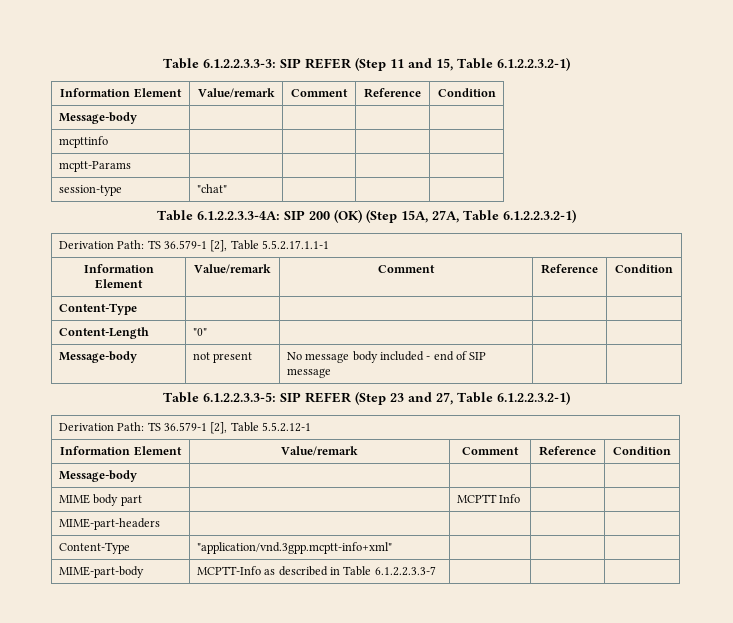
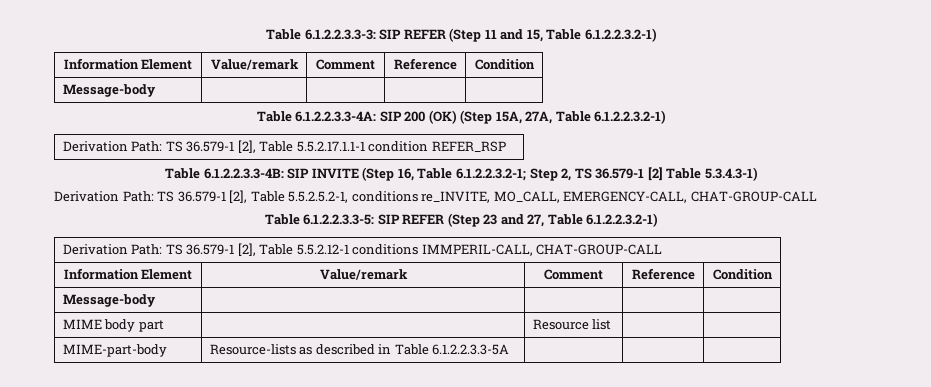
[58,136,108,148] [58,161,131,172] [58,185,122,196] [196,184,227,193] // mcpttinfo | | | | // mcptt-Params | | | | // session-type | "chat" | | | -> (156, 90) none
[83,264,154,273] [95,279,143,289] [194,264,271,274] [378,265,436,273] [541,264,598,274] [615,264,673,273] [58,303,137,315] [58,327,149,339] [192,328,207,336] [58,351,137,363] [192,352,253,363] [286,351,487,363] [286,368,331,378] // Information Element | Value/remark | Comment | Reference | Condition // Content-Type | | | | // Content-Length | "0" | | | // Message-body | not present | No message body included - end of SIP message | | -> [368,141,506,152] [165,167,758,181] [54,190,817,203] condition REFER_RSP // Table 6.1.2.2.3.3-4B: SIP INVITE (Step 16, Table 6.1.2.2.3.2-1; Step 2, TS 36.579-1 [2] Table 5.3.4.3-1) // Derivation Path: TS 36.579-1 [2], Table 5.5.2.5.2-1, conditions re_INVITE, MO_CALL, EMERGENCY-CALL, CHAT-GROUP-CALL
(312, 427) none -> [352,244,663,256] conditions IMMPERIL-CALL, CHAT-GROUP-CALL
[456,494,521,503] [58,518,160,530] [58,542,130,554] [196,542,392,554] MCPTT Info | | // MIME-part-headers | | | | // Content-Type | "application/vnd.3gpp.mcptt-info+xml" | -> [532,319,612,330] Resource list
[196,566,261,575] MCPTT-Info -> [209,344,296,355] Resource-lists
[374,566,436,576] 6.1.2.2.3.3-7 -> [432,344,510,355] 6.1.2.2.3.3-5A

